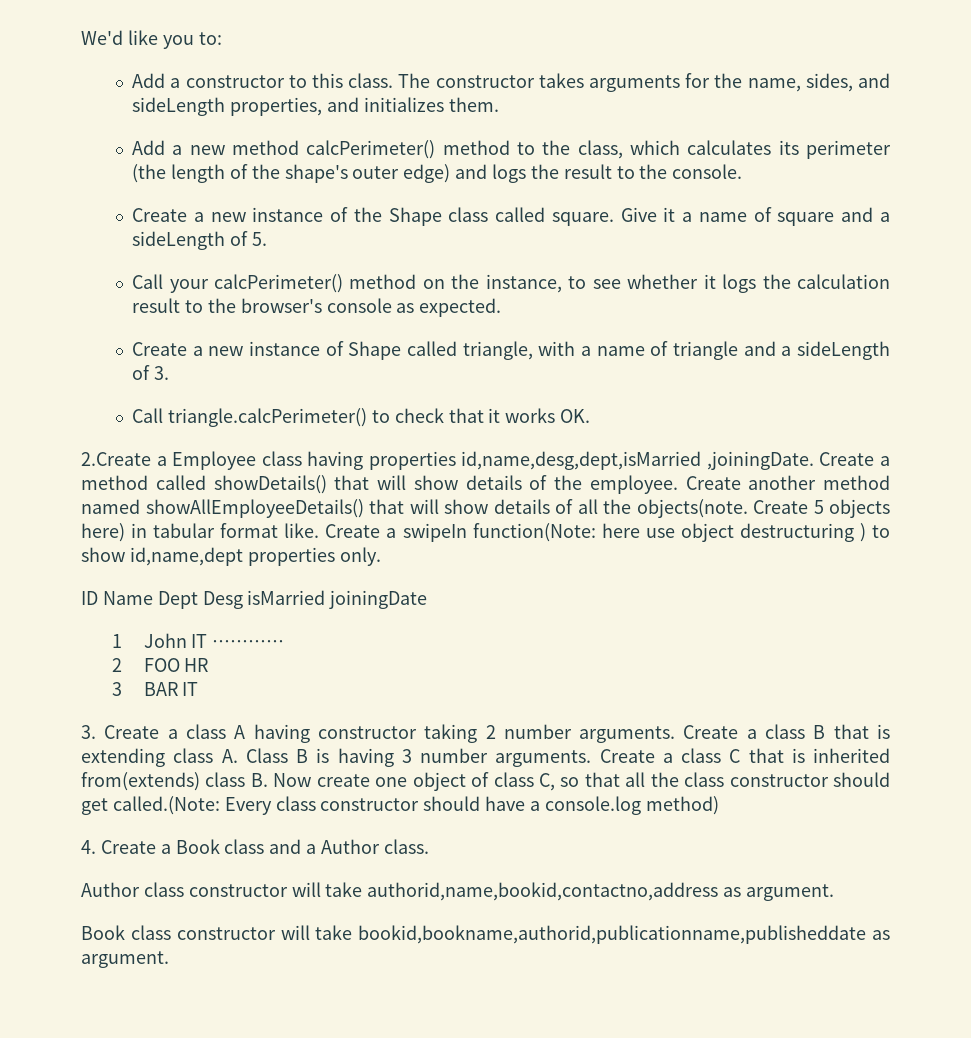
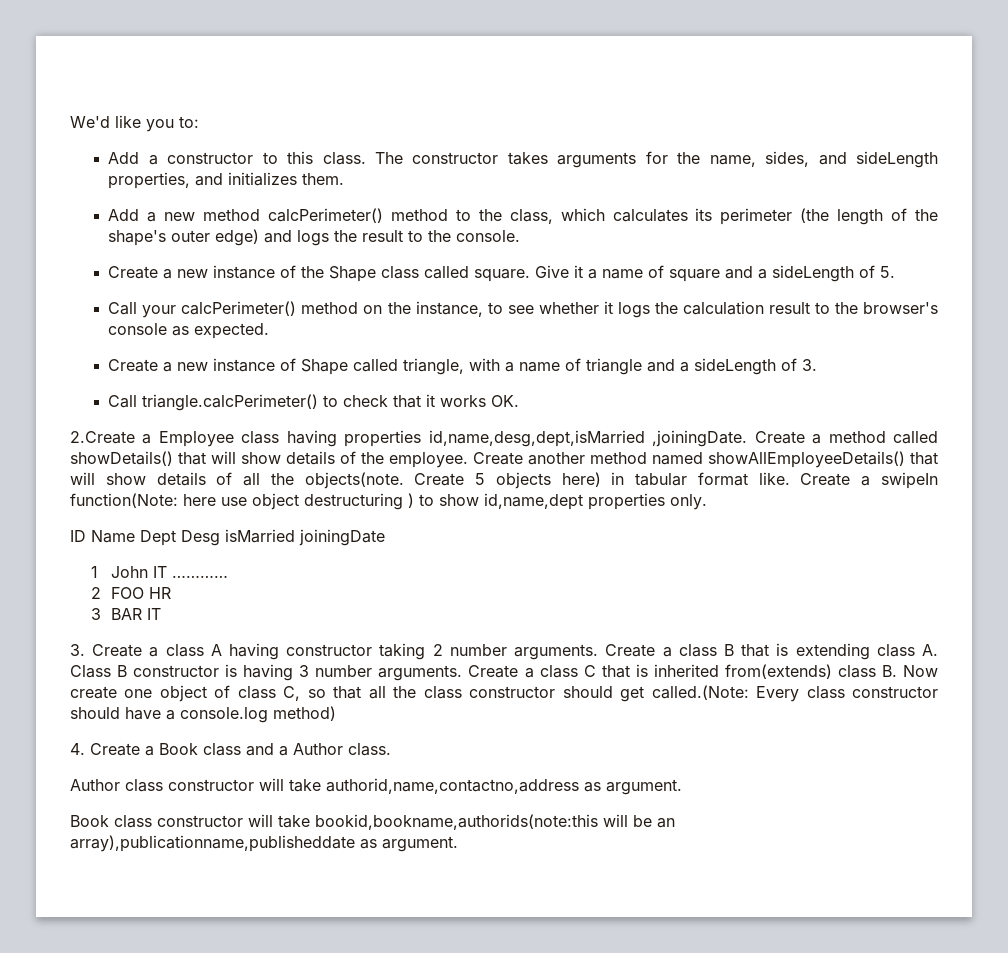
(308, 756) none -> [133,665,220,677] constructor
[367,882,719,901] authorid,name,bookid,contactno,address -> [326,778,579,794] authorid,name,contactno,address
[358,925,867,944] bookid,bookname,authorid,publicationname,publisheddate -> [315,814,675,830] [70,835,355,852] bookid,bookname,authorids(note:this will be an array),publicationname,publisheddate

